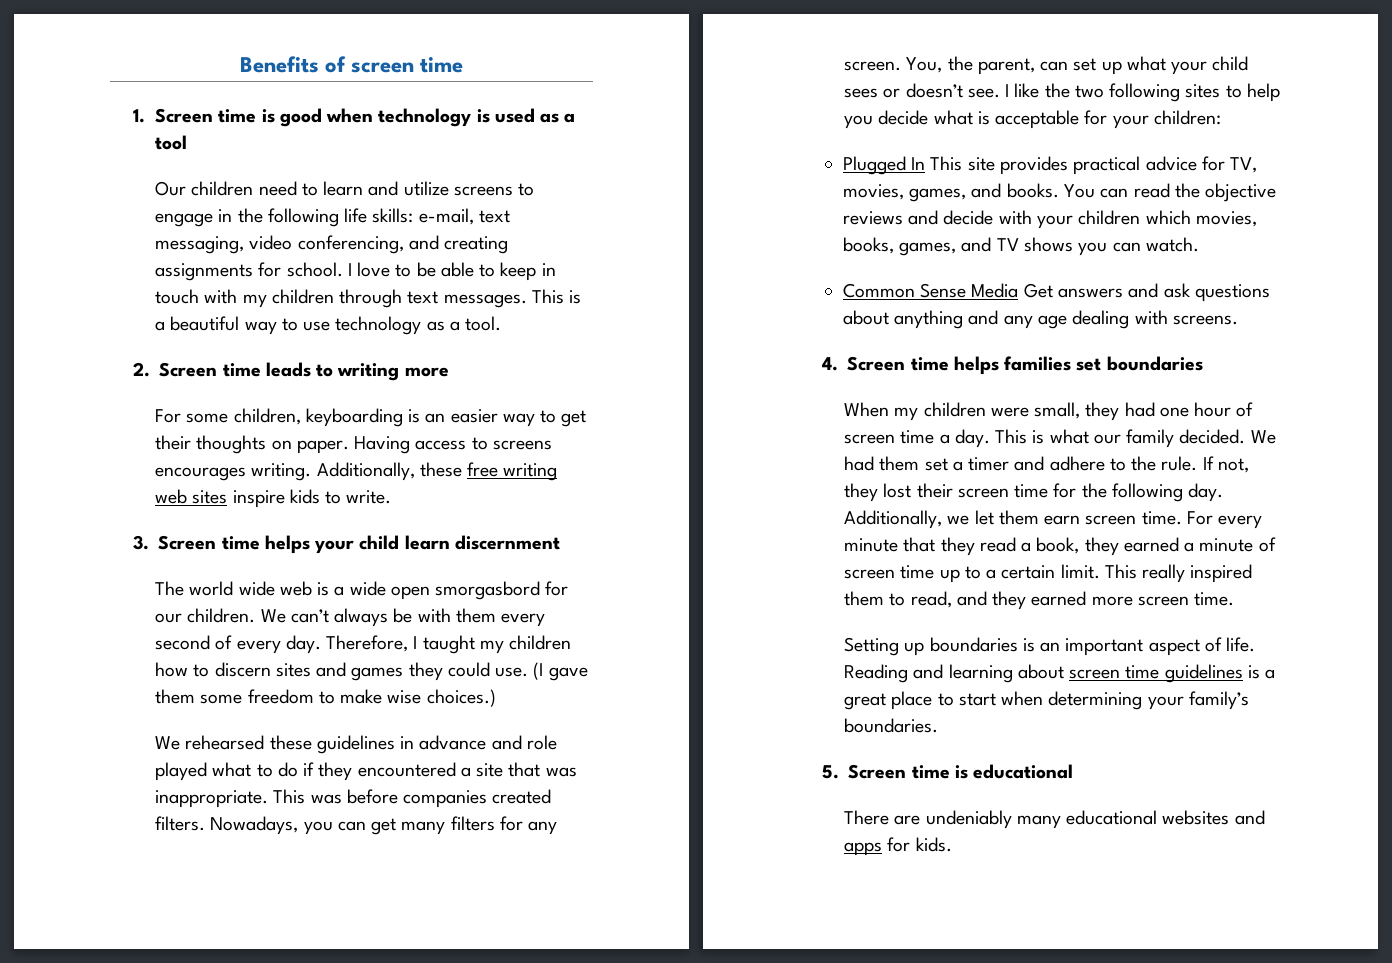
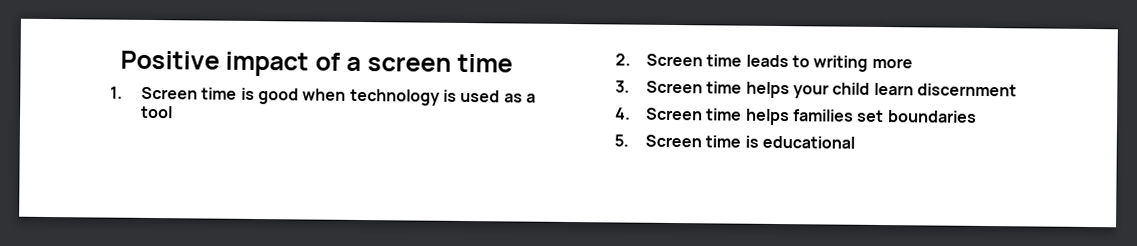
[239,56,346,73] Benefits of -> [119,50,361,77] Positive impact of a
[154,181,535,196] [154,208,510,227] [154,235,509,254] [154,262,556,281] [154,289,582,308] [154,316,502,335] // Our children need to learn and utilize screens to engage in the following life skills: e-mail, text messaging, video conferencing, and creating assignments for school. I love to be able to keep in touch with my children through text messages. This is a beautiful way to use technology as a tool. -> (174, 112) none
[154,408,587,427] [154,435,552,454] [154,462,558,481] [154,489,392,508] // For some children, keyboarding is an easier way to get their thoughts on paper. Having access to screens encourages writing. Additionally, these free writing web sites inspire kids to write. -> (913, 63) none
[154,581,569,600] [154,608,546,627] [154,635,572,654] [154,662,588,681] [154,689,496,707] [154,735,557,754] [154,762,577,781] [154,789,552,808] [154,816,558,835] [843,56,1249,75] [843,83,1280,102] [843,110,1221,129] [842,156,1258,175] [842,183,1277,202] [842,210,1257,229] [842,237,1199,256] [842,283,1270,302] [842,310,1238,329] // The world wide web is a wide open smorgasbord for our children. We can’t always be with them every second of every day. Therefore, I taught my children how to discern sites and games they could use. (I gave them some freedom to make wise choices.) // We rehearsed these guidelines in advance and role played what to do if they encountered a site that was inappropriate. This was before companies created filters. Nowadays, you can get many filters for any screen. You, the parent, can set up what your child sees or doesn’t see. I like the two following sites to help you decide what is acceptable for your children: // Plugged In This site provides practical advice for TV, movies, games, and books. You can read the objective reviews and decide with your children which movies, books, games, and TV shows you can watch. // Common Sense Media Get answers and ask questions about anything and any age dealing with screens. -> (1017, 90) none
[843,402,1254,421] [843,429,1276,448] [843,456,1249,473] [843,483,1224,502] [843,510,1263,529] [843,537,1276,556] [843,564,1253,583] [843,591,1235,610] [843,637,1256,656] [843,664,1276,683] [843,691,1249,710] [843,718,938,733] // When my children were small, they had one hour of screen time a day. This is what our family decided. We had them set a timer and adhere to the rule. If not, they lost their screen time for the following day. Additionally, we let them earn screen time. For every minute that they read a book, they earned a minute of screen time up to a certain limit. This really inspired them to read, and they earned more screen time. // Setting up boundaries is an important aspect of life. Reading and learning about screen time guidelines is a great place to start when determining your family’s boundaries. -> (977, 116) none
[843,810,1265,829] [843,837,952,856] // There are undeniably many educational websites and apps for kids. -> (855, 142) none

